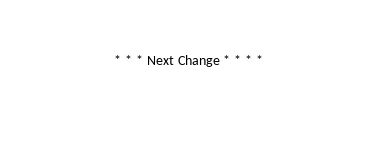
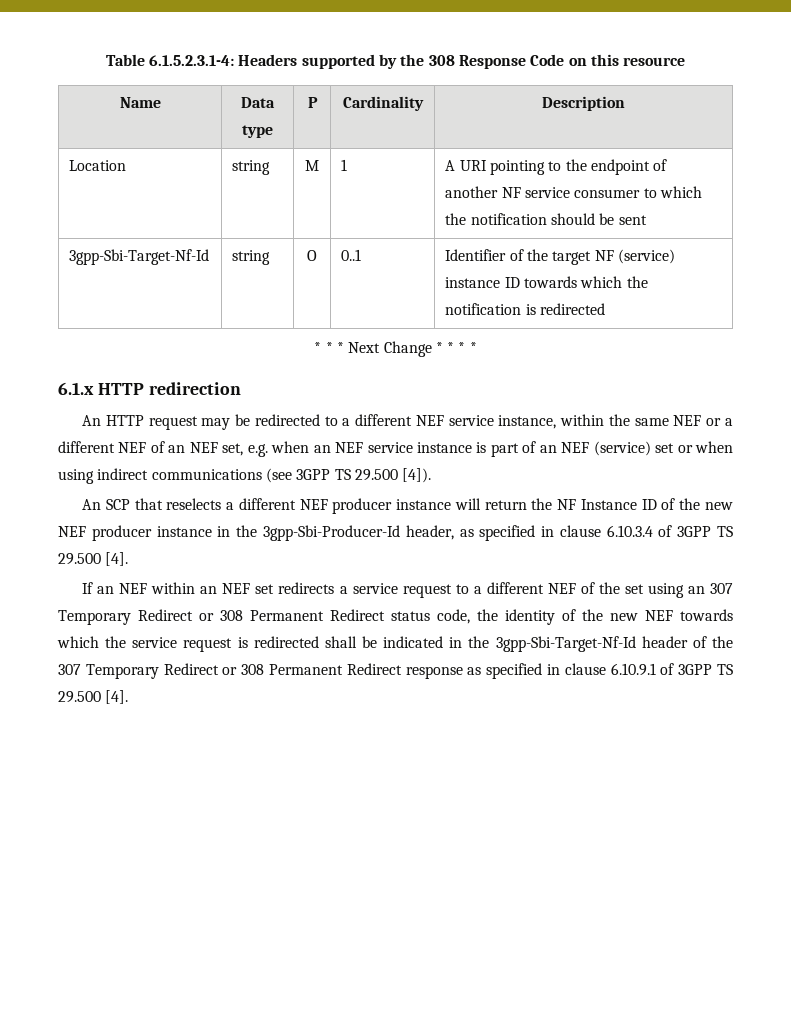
(114, 60) none -> [105,54,686,69] [119,97,161,108] [241,97,275,108] [242,125,273,138] [307,97,318,108] [342,96,424,111] [542,96,625,111] [69,160,127,171] [232,160,271,175] [305,160,319,171] [341,159,348,171] [445,159,668,175] [445,186,702,198] [445,213,647,225] [69,249,210,265] [232,250,271,265] [307,250,317,261] [341,249,362,261] [445,249,675,265] [445,276,648,288] [445,303,605,315] Table 6.1.5.2.3.1-4: Headers supported by the 308 Response Code on this resource // Name | Data type | P | Cardinality | Description // Location | string | M | 1 | A URI pointing to the endpoint of another NF service consumer to which the notification should be sent // 3gpp-Sbi-Target-Nf-Id | string | O | 0..1 | Identifier of the target NF (service) instance ID towards which the notification is redirected //
(263, 60) none -> [58,382,241,395] [82,414,733,430] [58,441,733,457] [58,468,432,484] [82,498,733,514] [58,525,734,541] [58,552,129,566] [82,582,734,598] [58,609,733,625] [57,636,733,652] [58,663,733,679] [58,690,129,704] // 6.1.x HTTP redirection // An HTTP request may be redirected to a different NEF service instance, within the same NEF or a different NEF of an NEF set, e.g. when an NEF service instance is part of an NEF (service) set or when using indirect communications (see 3GPP TS 29.500 [4]). // An SCP that reselects a different NEF producer instance will return the NF Instance ID of the new NEF producer instance in the 3gpp-Sbi-Producer-Id header, as specified in clause 6.10.3.4 of 3GPP TS 29.500 [4]. // If an NEF within an NEF set redirects a service request to a different NEF of the set using an 307 Temporary Redirect or 308 Permanent Redirect status code, the identity of the new NEF towards which the service request is redirected shall be indicated in the 3gpp-Sbi-Target-Nf-Id header of the 307 Temporary Redirect or 308 Permanent Redirect response as specified in clause 6.10.9.1 of 3GPP TS 29.500 [4].

